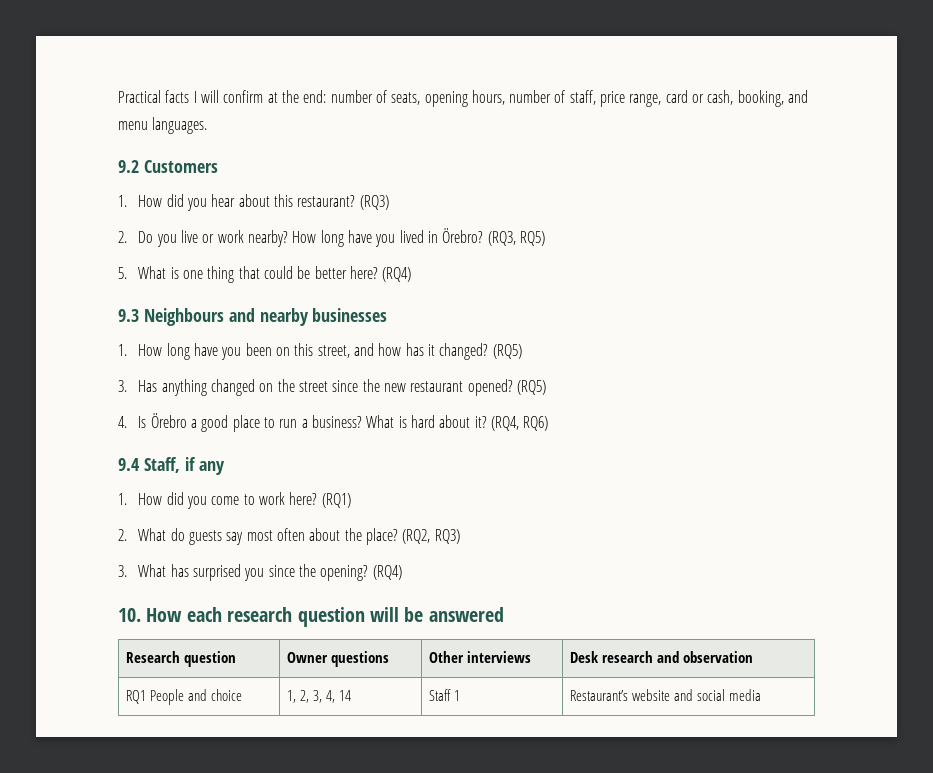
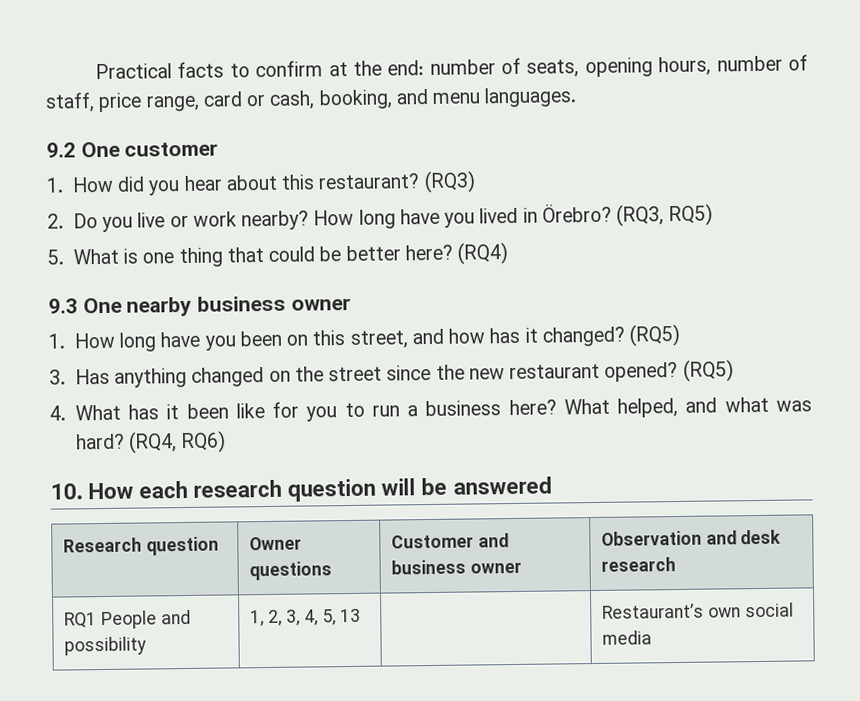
[193,90,219,103] I will -> [229,63,250,78] to
[143,160,218,173] Customers -> [80,141,219,158] One customer
[143,308,388,326] Neighbours and nearby businesses -> [82,295,351,317] One nearby business owner
[138,413,549,432] [118,457,225,475] [118,492,351,509] [118,528,460,545] [118,564,402,581] Is Örebro a good place to run a business? What is hard about it? (RQ4, RQ6) // 9.4 Staff, if any // 1. How did you come to work here? (RQ1) // 2. What do guests say most often about the place? (RQ2, RQ3) // 3. What has surprised you since the opening? (RQ4) -> [74,396,812,422] [74,430,227,454] What has it been like for you to run a business here? What helped, and what was hard? (RQ4, RQ6)
[428,651,531,663] [569,651,753,663] Other interviews | Desk research and observation -> [390,533,509,549] [390,559,522,575] [600,529,782,546] [600,557,676,572] Customer and business owner | Observation and desk research
[210,689,242,701] choice -> [63,636,147,656] possibility
[338,690,351,701] [428,689,460,701] 14 | Staff 1 -> [321,608,361,626] 5, 13 |
[631,689,693,701] website and -> [707,607,741,618] own

